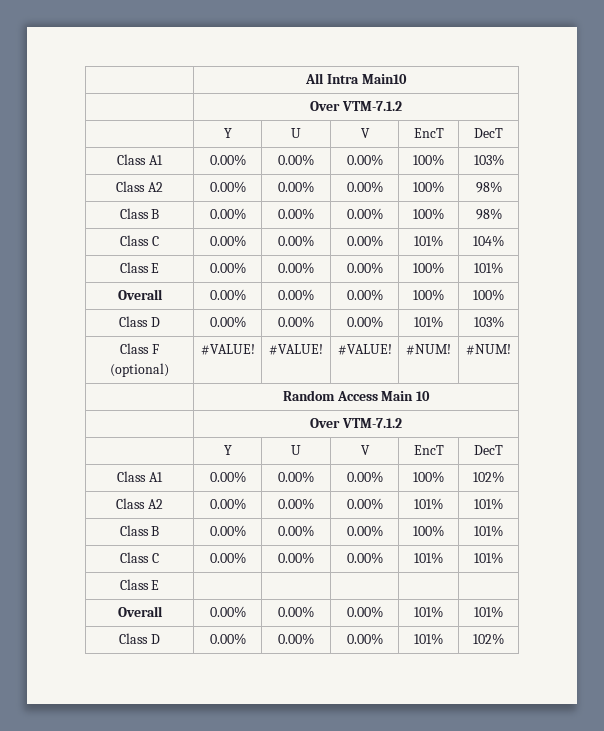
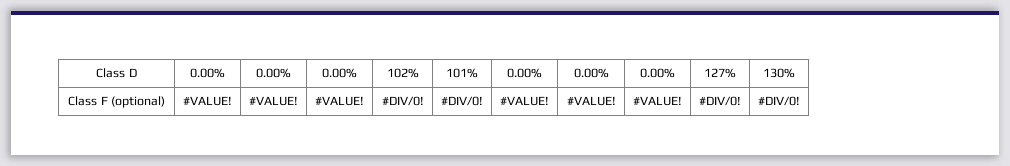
[305,73,407,84] [310,101,402,111] [223,128,232,138] [291,128,301,138] [360,128,370,138] [413,128,444,138] [474,128,503,138] [117,154,163,165] [209,154,246,166] [278,154,314,166] [346,154,383,166] [413,154,444,166] [473,154,504,166] [116,181,163,192] [209,181,246,193] [278,181,314,193] [346,181,383,193] [413,181,444,193] [475,181,502,193] [119,208,160,219] [209,208,246,220] [278,208,314,220] [346,208,383,220] [413,208,444,220] [475,208,502,220] [120,235,159,246] [209,235,246,247] [278,235,314,247] [346,235,383,247] [414,235,443,247] [473,235,504,247] [119,262,160,273] [209,262,246,274] [278,262,314,274] [346,262,383,274] [413,262,444,274] [474,262,503,274] [117,289,163,300] [209,289,246,301] [278,289,314,301] [346,289,383,301] [413,289,444,301] [473,289,504,301] [119,316,160,327] [209,316,246,328] [278,316,314,328] [346,316,383,328] [414,316,443,328] [473,316,504,328] | All Intra Main10 // | Over VTM-7.1.2 // | Y | U | V | EncT | DecT // Class A1 | 0.00% | 0.00% | 0.00% | 100% | 103% // Class A2 | 0.00% | 0.00% | 0.00% | 100% | 98% // Class B | 0.00% | 0.00% | 0.00% | 100% | 98% // Class C | 0.00% | 0.00% | 0.00% | 101% | 104% // Class E | 0.00% | 0.00% | 0.00% | 100% | 101% // Overall | 0.00% | 0.00% | 0.00% | 100% | 100% // Class D | 0.00% | 0.00% | 0.00% | 101% | 103% -> [96,68,137,78] [190,68,225,78] [256,68,291,78] [322,68,357,78] [386,68,419,78] [446,68,478,78] [507,68,542,78] [573,68,609,78] [640,68,675,78] [704,68,736,78] [763,68,795,78] Class D | 0.00% | 0.00% | 0.00% | 102% | 101% | 0.00% | 0.00% | 0.00% | 127% | 130%
[406,344,451,355] [466,344,511,355] [282,390,431,401] [310,418,402,428] [223,445,232,455] [291,445,301,455] [360,445,370,455] [413,445,444,455] [474,445,503,455] [117,471,163,482] [209,471,246,483] [278,471,314,483] [346,471,383,483] [413,471,444,483] [473,471,504,483] [116,498,163,509] [209,498,246,510] [278,498,314,510] [346,498,383,510] [414,498,443,510] [474,498,503,510] [119,525,160,536] [209,525,246,537] [278,525,314,537] [346,525,383,537] [413,525,444,537] [474,525,503,537] [120,552,159,563] [209,552,246,564] [278,552,314,564] [346,552,383,564] [414,552,443,564] [474,552,503,564] [119,579,160,590] [117,606,163,617] [209,606,246,618] [278,606,314,618] [346,606,383,618] [414,606,443,618] [474,606,503,618] [119,633,160,644] [209,633,246,645] [278,633,314,645] [346,633,383,645] [414,633,443,645] [473,633,504,645] #NUM! | #NUM! // | Random Access Main 10 // | Over VTM-7.1.2 // | Y | U | V | EncT | DecT // Class A1 | 0.00% | 0.00% | 0.00% | 100% | 102% // Class A2 | 0.00% | 0.00% | 0.00% | 101% | 101% // Class B | 0.00% | 0.00% | 0.00% | 100% | 101% // Class C | 0.00% | 0.00% | 0.00% | 101% | 101% // Class E | | | | | // Overall | 0.00% | 0.00% | 0.00% | 101% | 101% // Class D | 0.00% | 0.00% | 0.00% | 101% | 102% -> [381,96,424,106] [441,96,483,106] [500,96,549,106] [566,96,616,106] [633,96,682,106] [699,96,741,106] [758,96,800,106] #DIV/0! | #DIV/0! | #VALUE! | #VALUE! | #VALUE! | #DIV/0! | #DIV/0!

